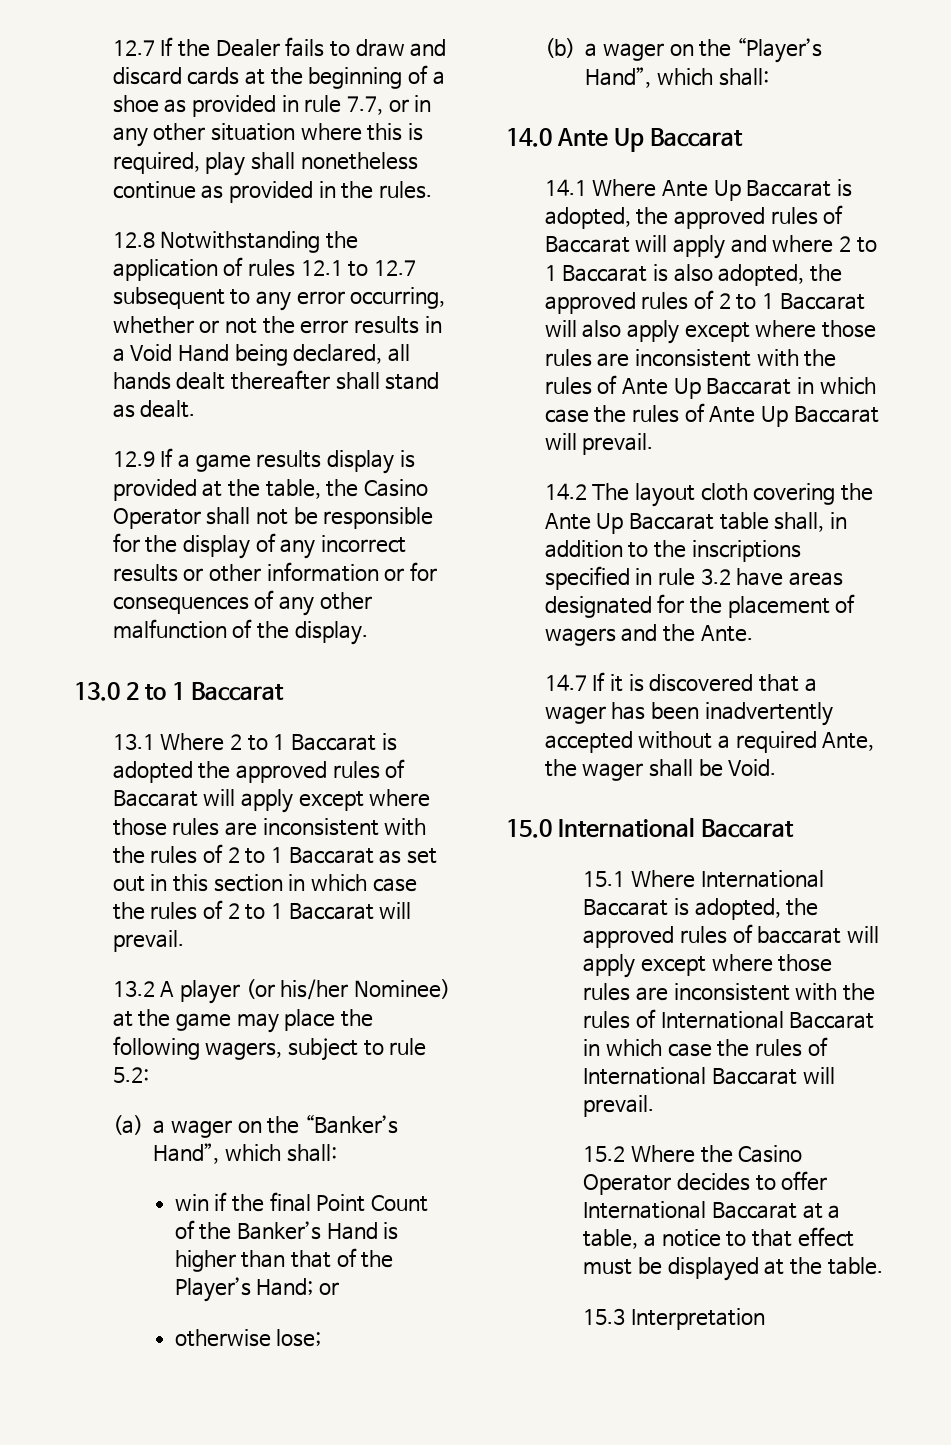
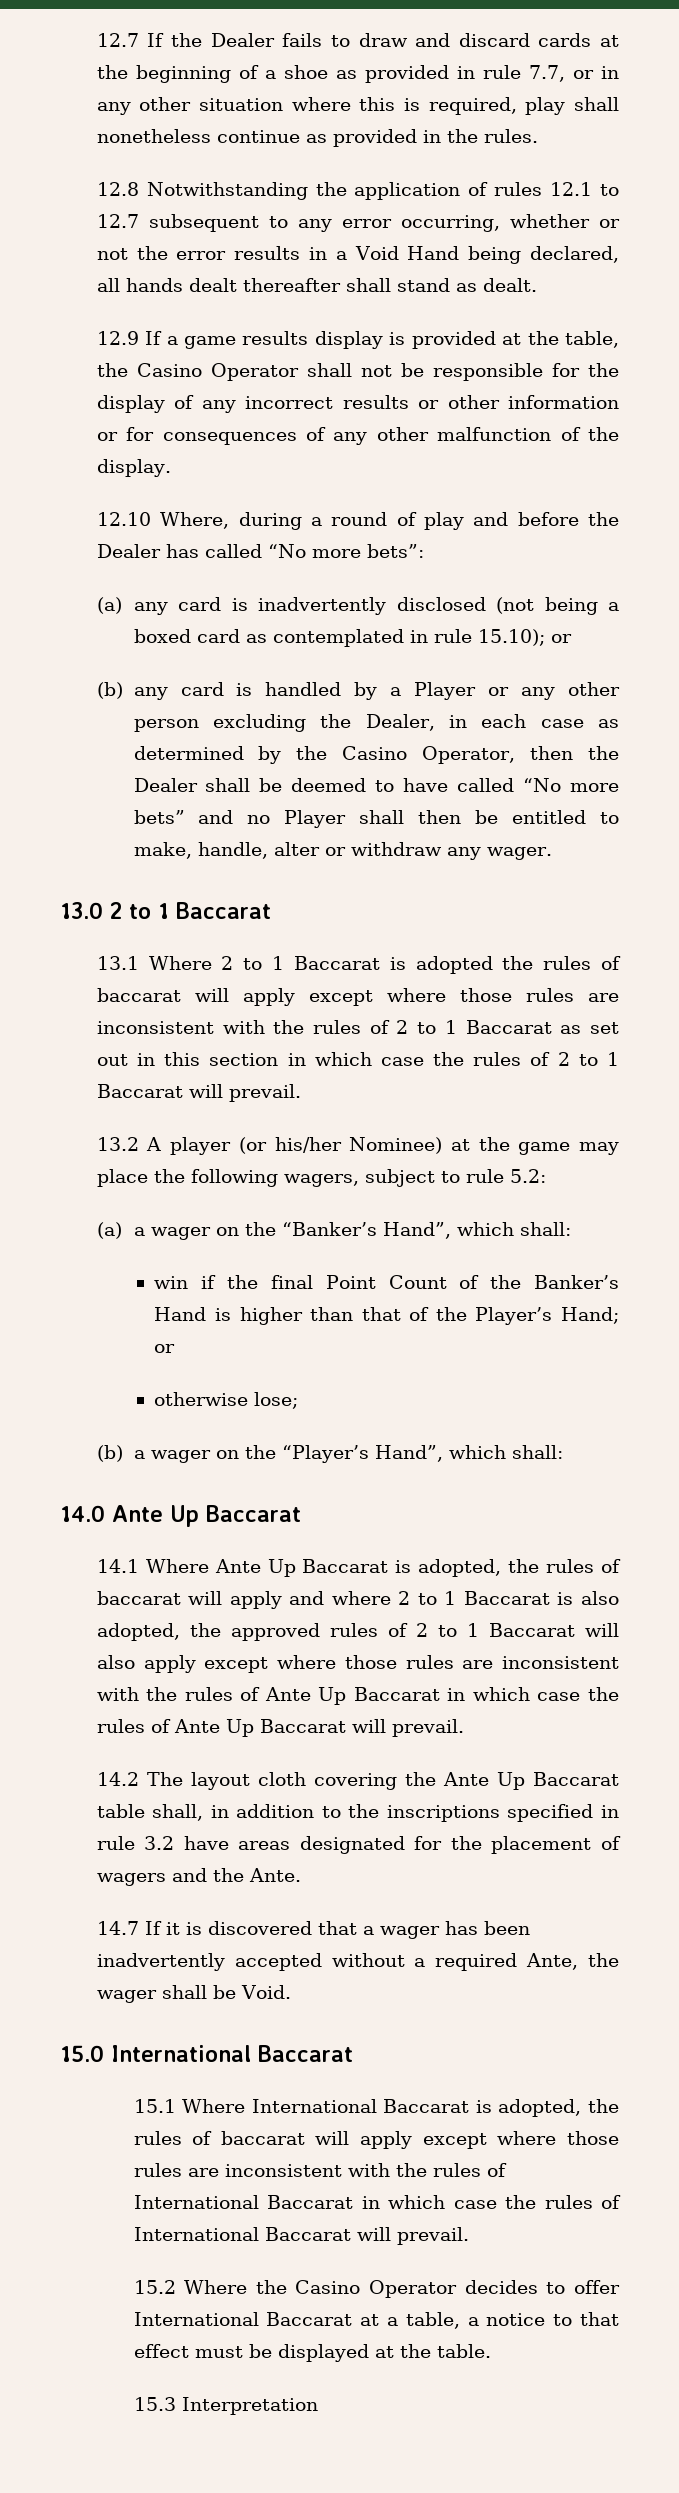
(368, 633) none -> [96,512,619,530] [96,544,424,558] [96,597,619,615] [133,629,572,647] [96,682,621,700] [133,714,620,732] [133,746,620,764] [133,778,619,792] [133,810,619,828] [133,842,552,860] // 12.10 Where, during a round of play and before the Dealer has called “No more bets”: // (a) any card is inadvertently disclosed (not being a boxed card as contemplated in rule 15.10); or // (b) any card is handled by a Player or any other person excluding the Dealer, in each case as determined by the Casino Operator, then the Dealer shall be deemed to have called “No more bets” and no Player shall then be entitled to make, handle, alter or withdraw any wager.
[236,759,406,783] [112,790,198,807] approved rules of Baccarat -> [543,956,621,970] [96,988,181,1002] rules of baccarat
[674,205,844,229] [544,236,630,253] approved rules of Baccarat -> [546,1559,621,1573] [96,1591,181,1605] rules of baccarat
[583,926,675,948] approved -> (619, 2106) none

